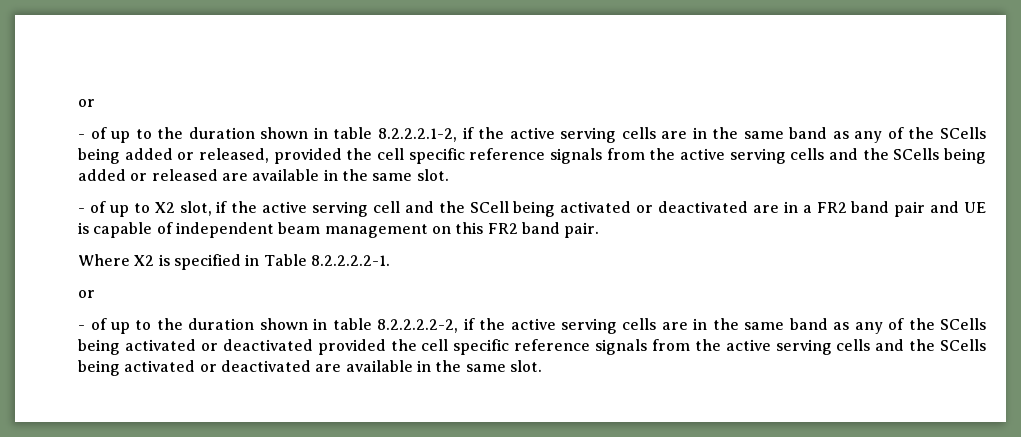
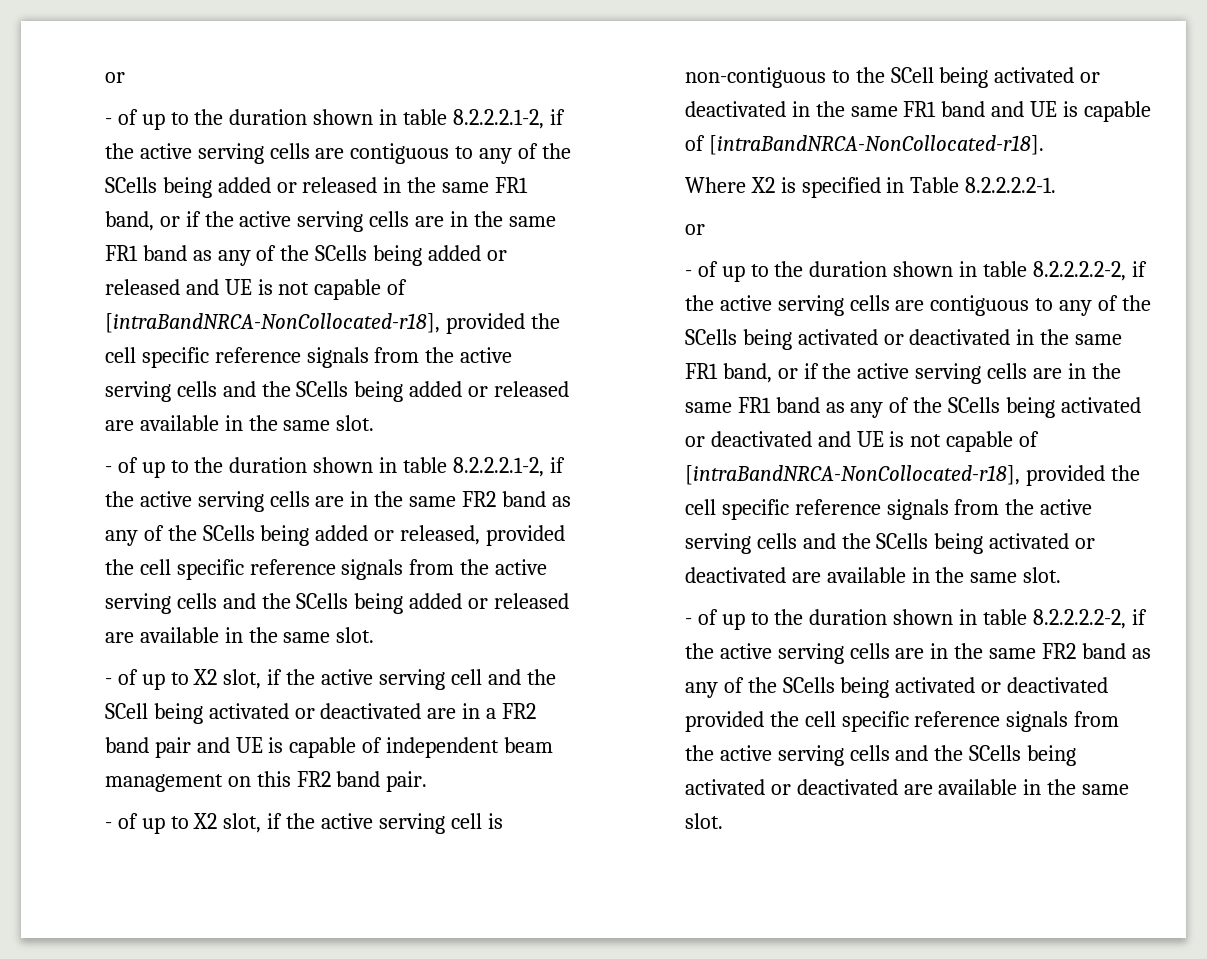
[78,99,96,107] or -> [104,72,125,83] [104,109,566,130] [104,143,572,164] [104,177,529,198] [104,211,557,232] [104,245,508,266] [104,279,408,300] [104,313,560,334] [104,347,513,368] [104,381,570,402] [104,415,375,431] or // - of up to the duration shown in table 8.2.2.2.1-2, if the active serving cells are contiguous to any of the SCells being added or released in the same FR1 band, or if the active serving cells are in the same FR1 band as any of the SCells being added or released and UE is not capable of [intraBandNRCA-NonCollocated-r18], provided the cell specific reference signals from the active serving cells and the SCells being added or released are available in the same slot.
(784, 135) none -> [462,491,497,507] FR2
(600, 230) none -> [104,813,504,834] [684,67,1101,88] [684,101,1152,122] [684,135,1044,155] // - of up to X2 slot, if the active serving cell is non-contiguous to the SCell being activated or deactivated in the same FR1 band and UE is capable of [intraBandNRCA-NonCollocated-r18].
[693,318,785,330] in the same -> [930,295,1152,316] [684,329,1123,350] [684,363,1122,384] [684,397,1142,418] [684,431,1040,452] [684,465,1140,486] [684,499,1093,520] [684,533,1096,554] [684,567,1062,583] [684,609,1148,630] [684,643,1077,664] contiguous to any of the SCells being activated or deactivated in the same FR1 band, or if the active serving cells are in the same FR1 band as any of the SCells being activated or deactivated and UE is not capable of [intraBandNRCA-NonCollocated-r18], provided the cell specific reference signals from the active serving cells and the SCells being activated or deactivated are available in the same slot. // - of up to the duration shown in table 8.2.2.2.2-2, if the active serving cells are in the same FR2

